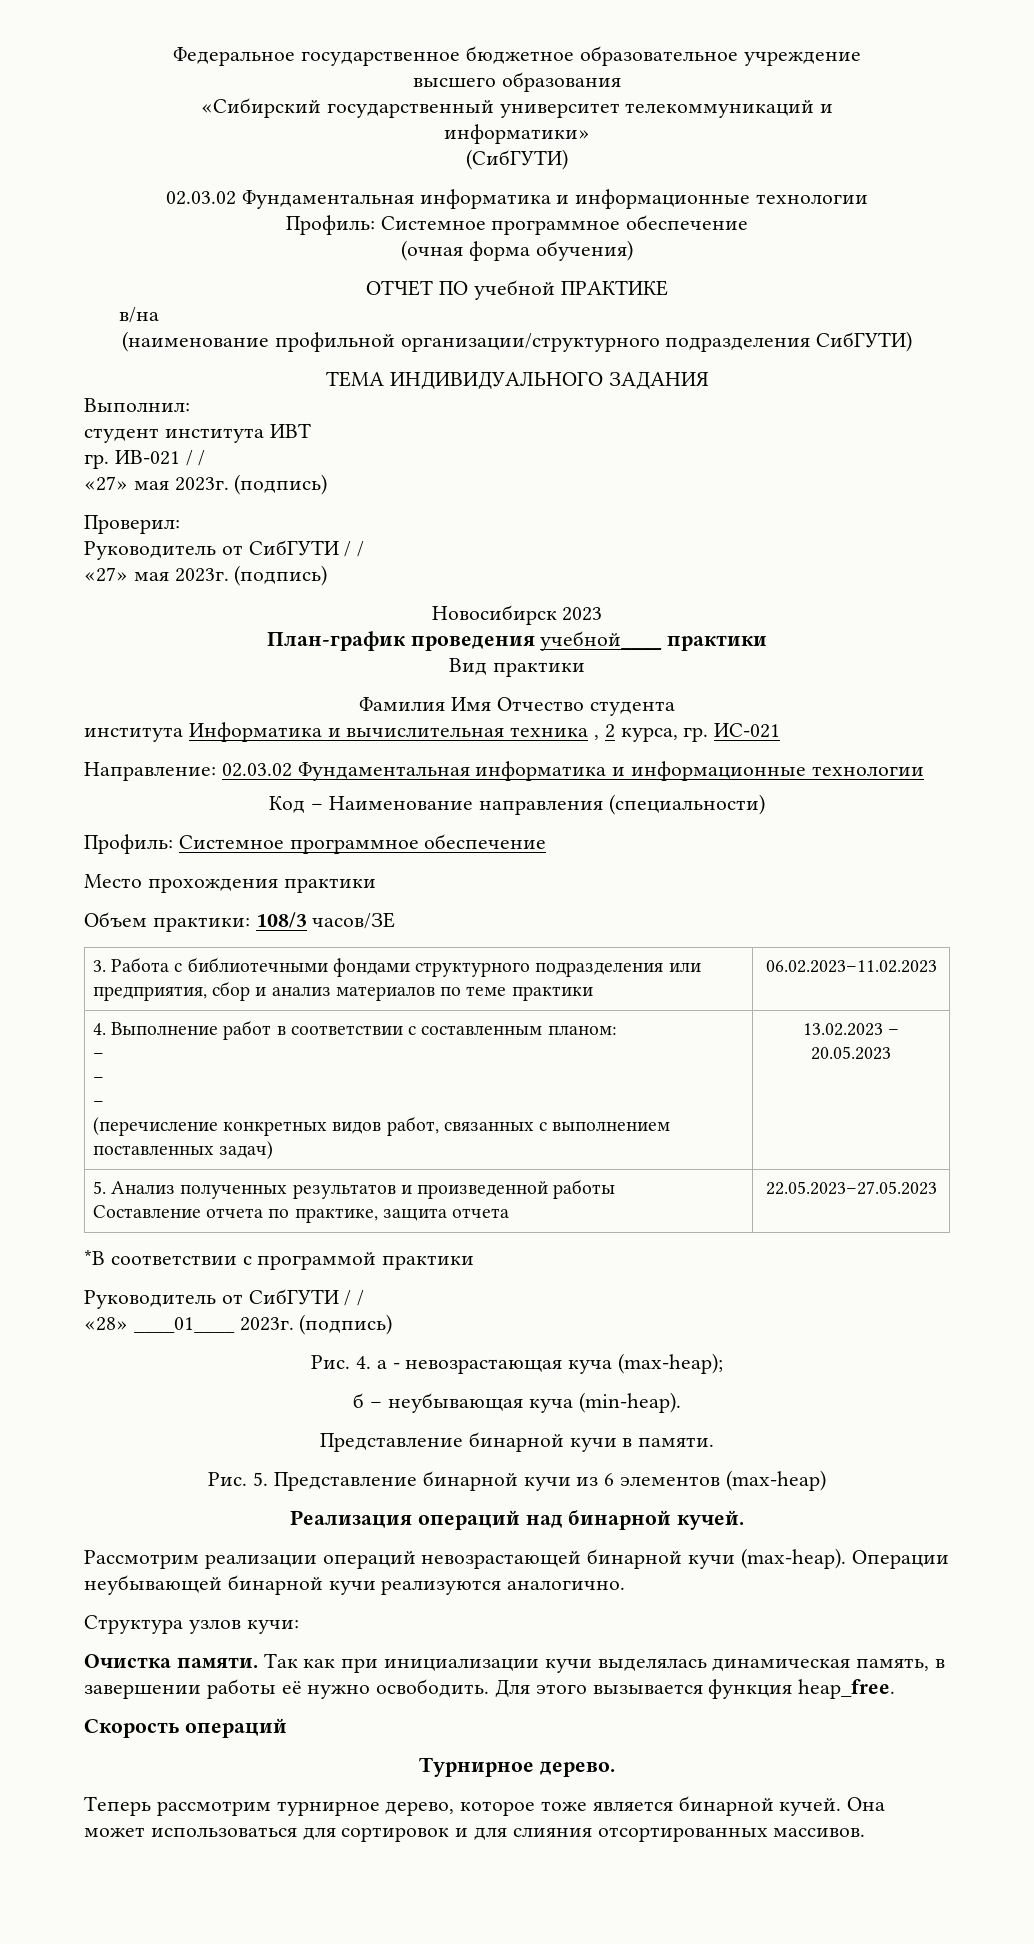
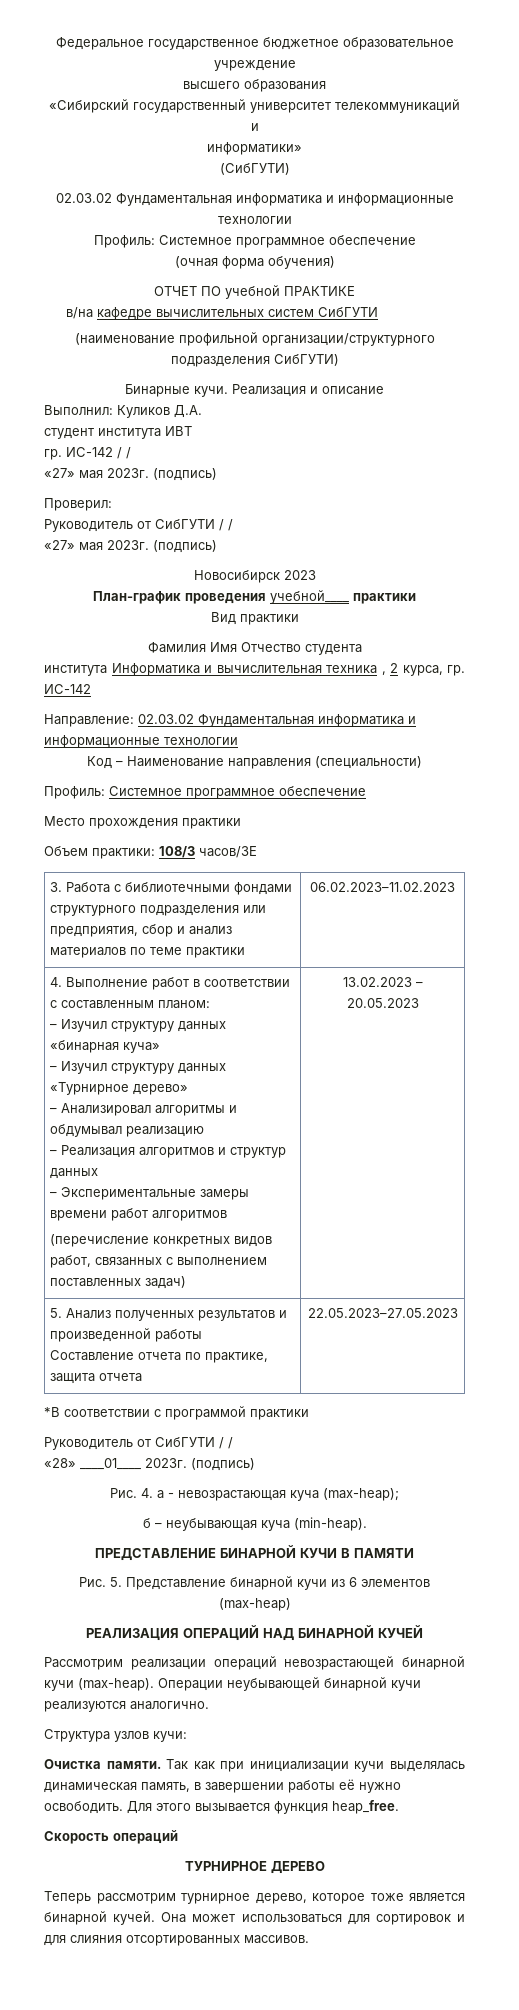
(159, 315) none -> [96,307,378,320] кафедре вычислительных систем СибГУТИ
[326,371,709,390] ТЕМА ИНДИВИДУАЛЬНОГО ЗАДАНИЯ -> [125,384,384,397] Бинарные кучи. Реализация и описание
(190, 405) none -> [117,405,202,418] Куликов Д.А.
[114,450,180,465] ИВ-021 -> [66,447,113,457] ИС-142
[714,723,781,738] ИС-021 -> [44,684,91,694] ИС-142
[92,1077,104,1083] [92,1101,104,1107] // – // – -> [60,1019,226,1032] [49,1040,160,1053] [49,1061,226,1074] [49,1082,188,1095] [49,1103,237,1116] [49,1124,204,1137] [49,1145,286,1158] [49,1168,98,1179] [49,1187,249,1200] [49,1208,227,1221] Изучил структуру данных «бинарная куча» // – Изучил структуру данных «Турнирное дерево» // – Анализировал алгоритмы и обдумывал реализацию // – Реализация алгоритмов и структур данных // – Экспериментальные замеры времени работ алгоритмов
[319,1432,715,1452] Представление бинарной кучи в памяти. -> [95,1545,414,1561] ПРЕДСТАВЛЕНИЕ БИНАРНОЙ КУЧИ В ПАМЯТИ
[289,1510,745,1530] Реализация операций над бинарной кучей. -> [86,1625,423,1641] РЕАЛИЗАЦИЯ ОПЕРАЦИЙ НАД БИНАРНОЙ КУЧЕЙ
[419,1757,615,1777] Турнирное дерево. -> [184,1861,325,1874] ТУРНИРНОЕ ДЕРЕВО

